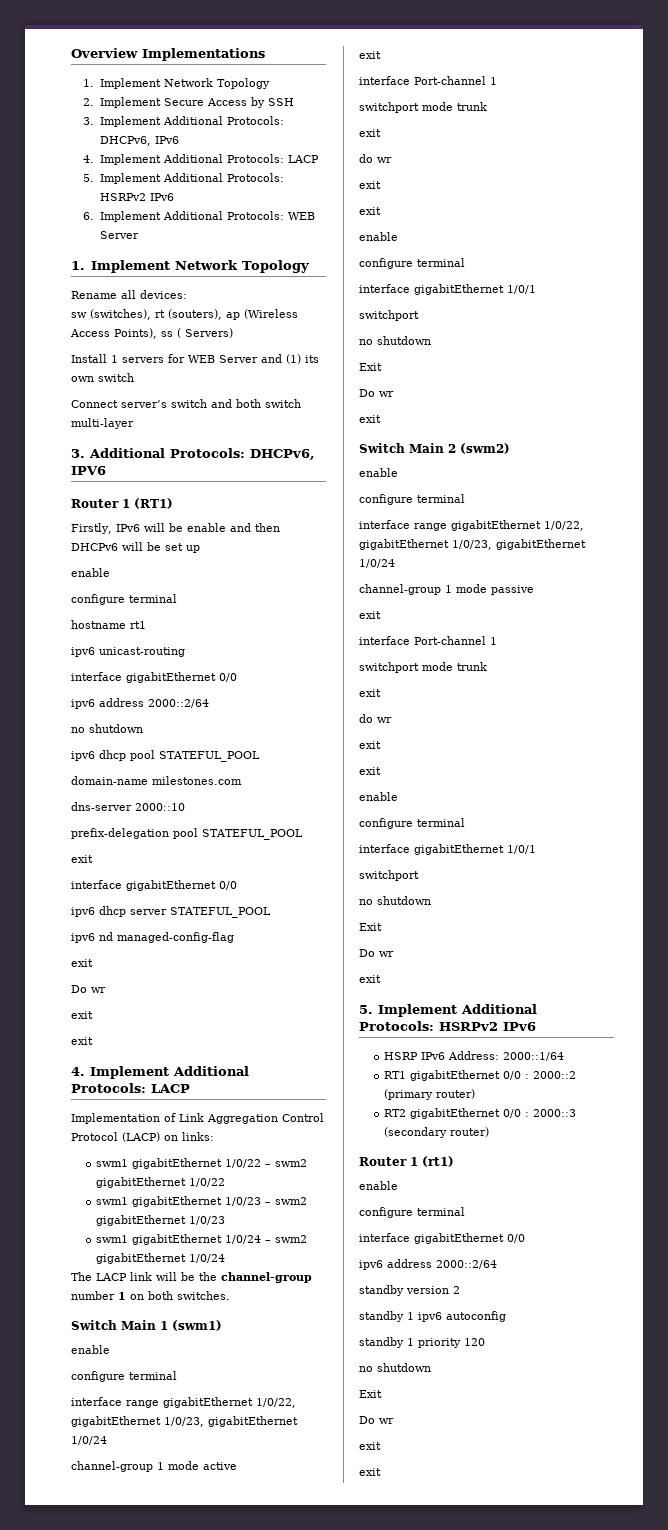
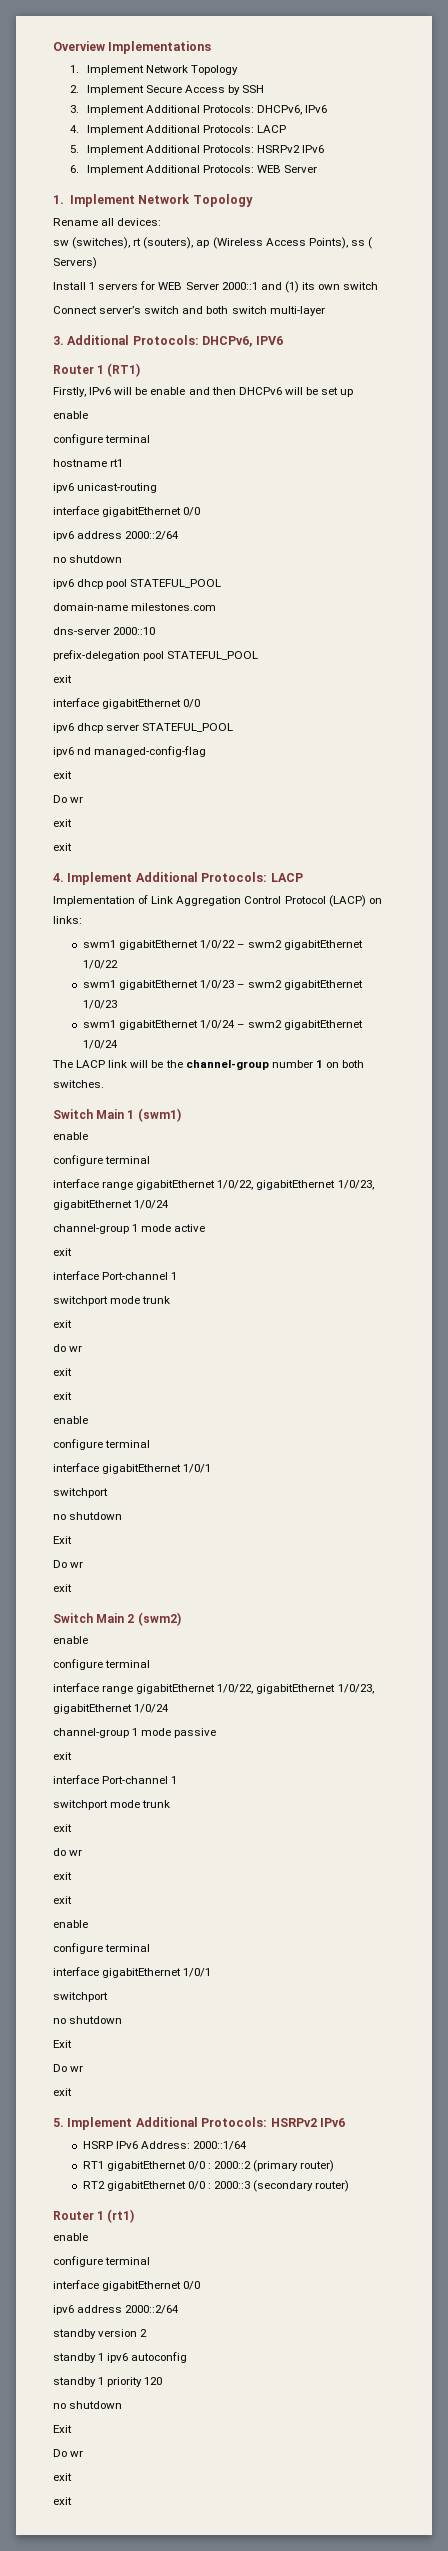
(258, 359) none -> [221,282,258,290] 2000::1

